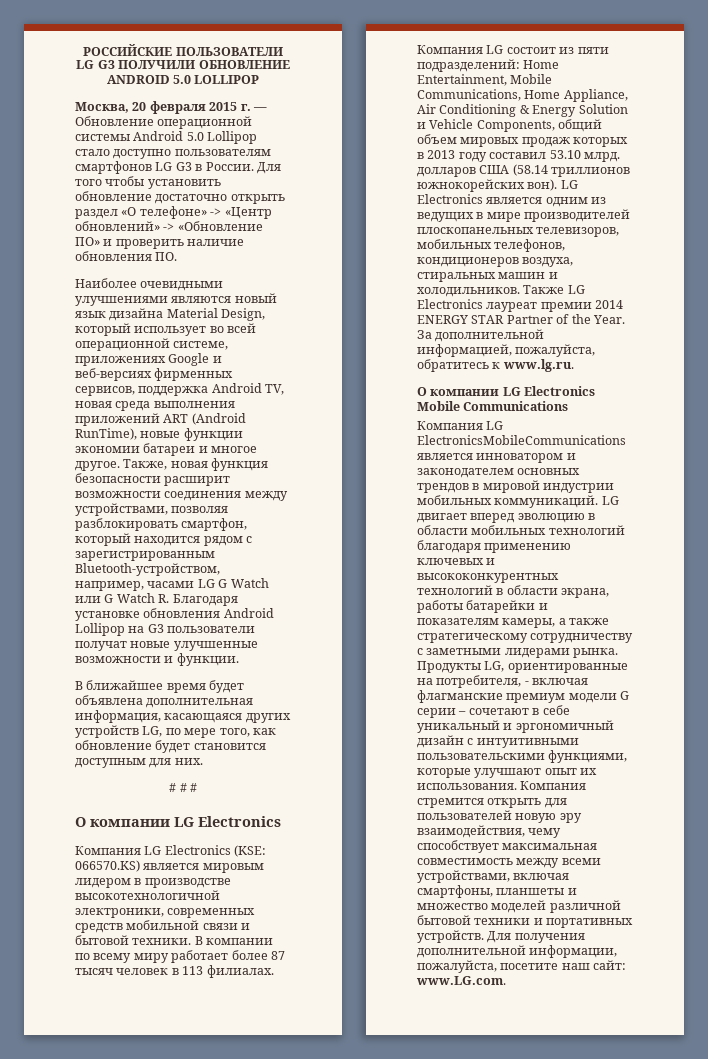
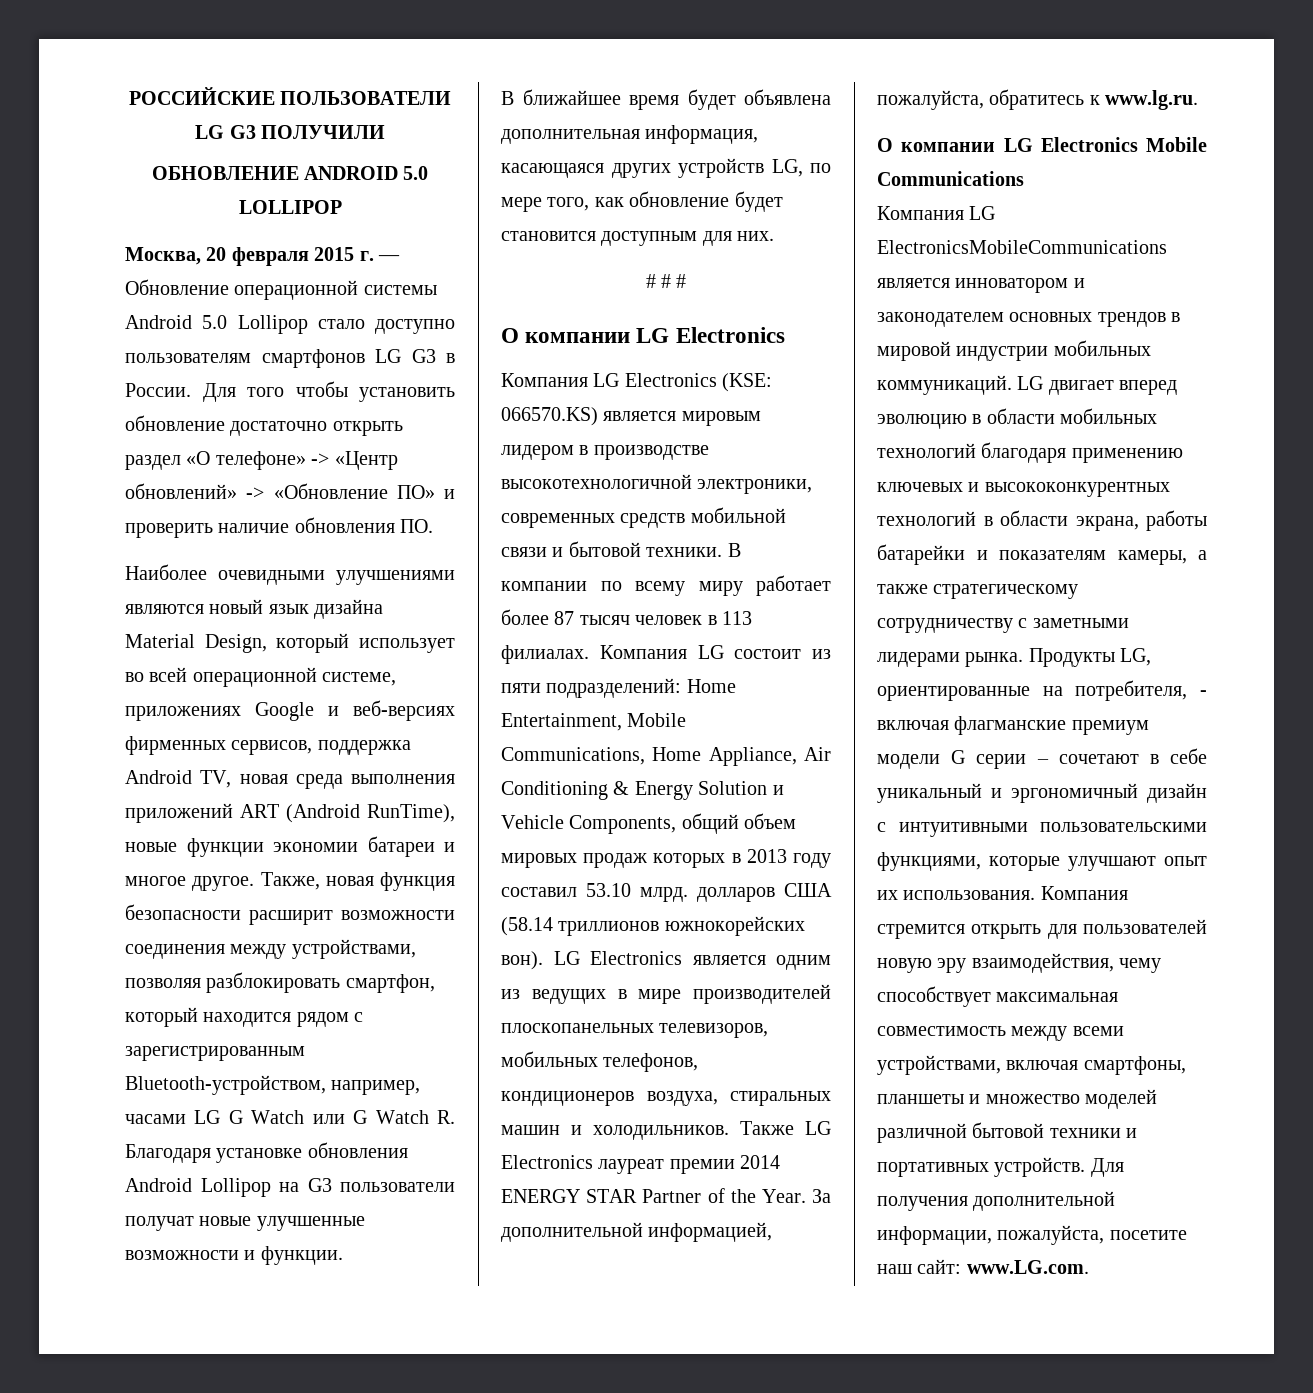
(196, 64) none -> (385, 132) //

